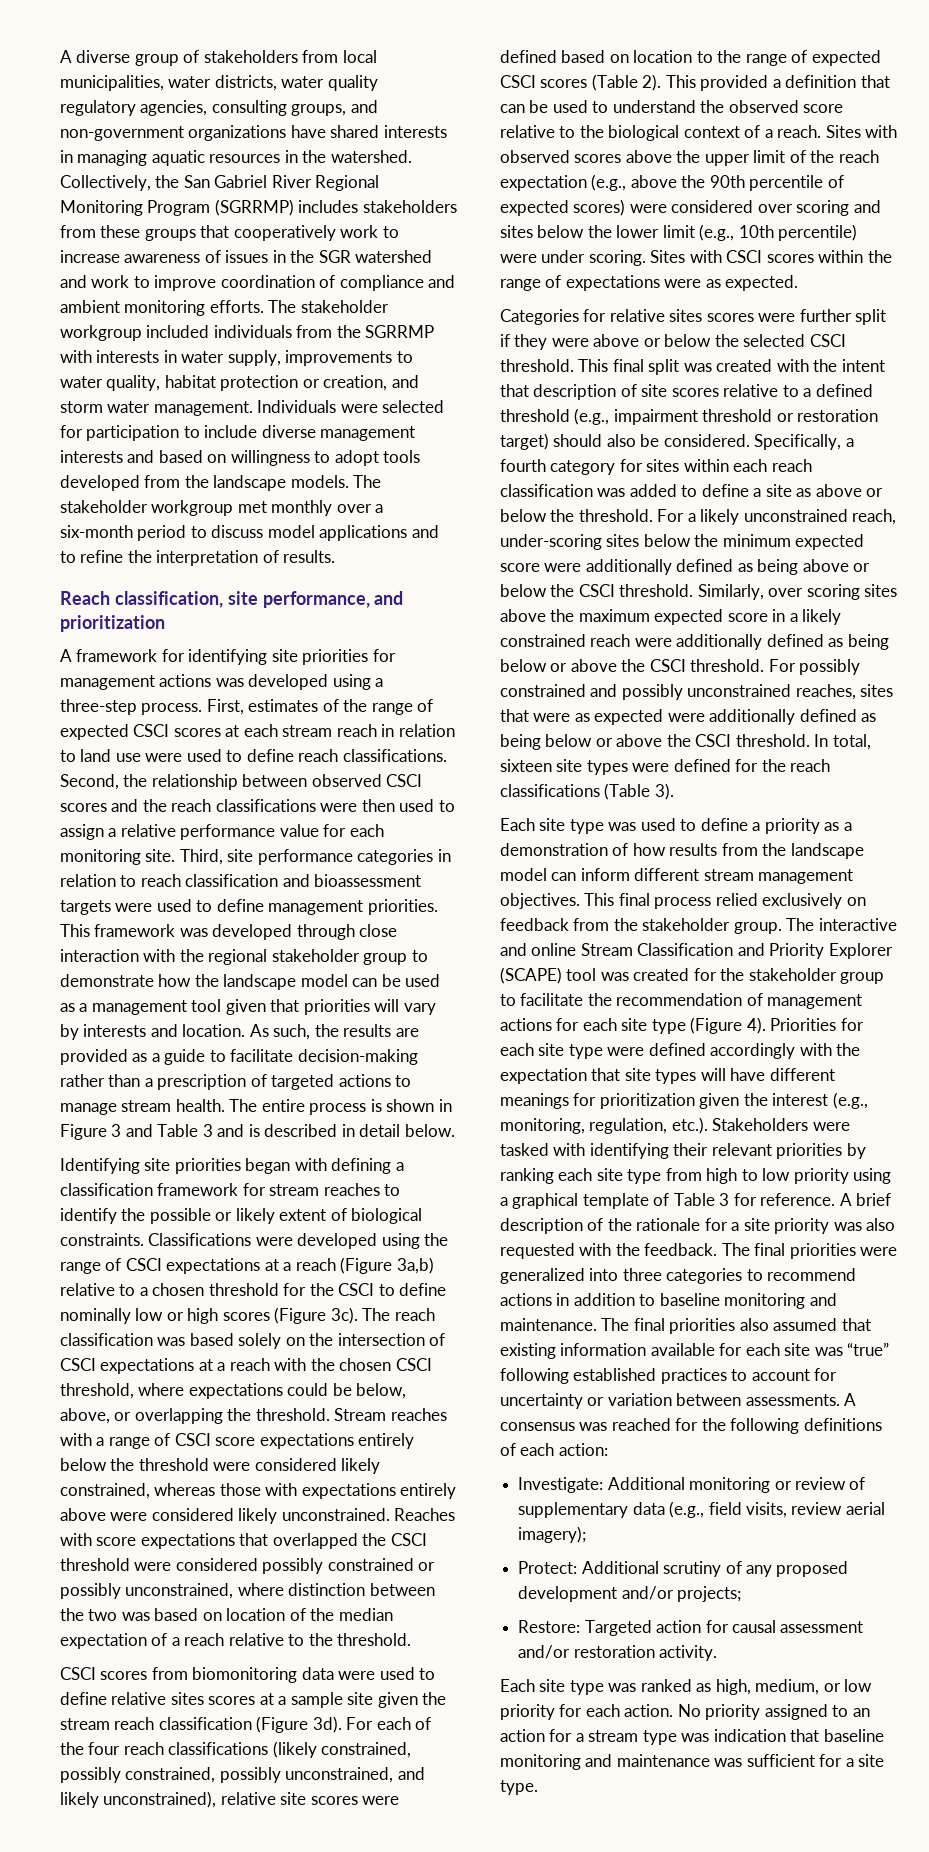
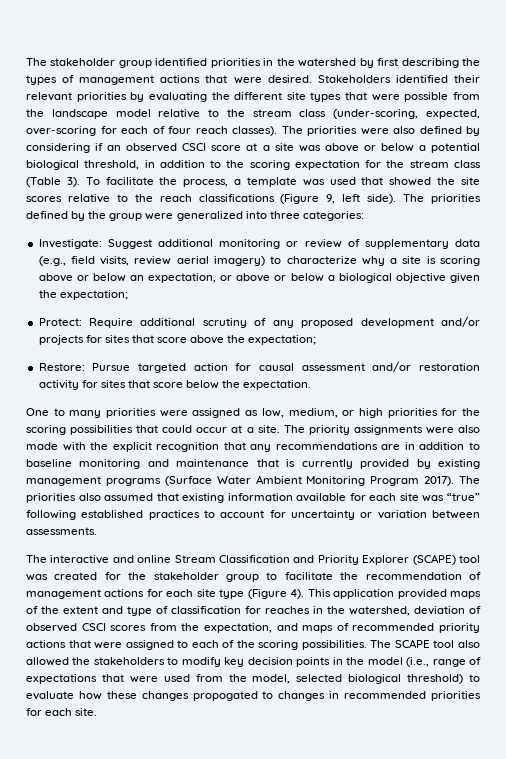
[60,50,377,66] [60,75,378,91] [60,100,378,116] [60,125,447,141] [60,150,412,166] [60,175,380,191] [60,199,457,216] [60,225,399,241] [60,250,433,263] [60,275,456,291] [60,300,389,316] [60,325,435,341] [60,350,413,366] [60,375,419,391] [60,400,445,416] [60,425,416,441] [60,450,421,466] [60,475,382,491] [60,500,384,516] [60,525,439,541] [60,550,336,566] [60,591,404,608] [60,615,165,632] [60,649,396,665] [60,674,384,690] [60,699,434,715] [60,724,455,740] [60,749,447,762] [60,774,423,790] [60,799,455,812] [60,824,384,840] [60,849,451,865] [60,874,422,887] [60,899,438,915] [60,924,398,940] [60,949,428,965] [60,974,441,990] [60,999,436,1015] [60,1024,419,1040] [60,1049,418,1065] [60,1074,412,1090] [60,1099,452,1115] [60,1124,455,1140] [60,1158,404,1174] [60,1183,401,1196] [60,1208,423,1224] [60,1233,449,1249] [60,1257,434,1274] [60,1283,447,1296] [60,1307,435,1324] [60,1333,446,1349] [60,1358,432,1374] [60,1383,407,1399] [60,1408,447,1424] [60,1433,415,1449] [60,1458,381,1474] [60,1483,457,1499] [60,1508,456,1524] [60,1533,427,1549] [60,1558,436,1574] [60,1583,435,1599] [60,1608,393,1621] [60,1633,412,1649] [60,1667,436,1683] [60,1692,447,1708] [60,1716,432,1733] [60,1741,412,1758] [60,1767,425,1783] [60,1791,400,1808] [500,50,881,66] [500,74,890,91] [500,100,844,113] [500,125,898,141] [500,150,879,166] [500,174,844,191] [500,199,881,216] [500,224,858,241] [500,250,892,266] [500,275,799,291] [500,309,887,325] [500,334,846,350] [500,359,885,375] [500,384,873,400] [500,408,879,425] [500,433,854,450] [500,459,812,475] [500,484,884,497] [500,509,897,525] [500,534,865,550] [500,559,871,575] [500,584,898,600] [500,609,842,625] [500,634,889,650] [500,659,861,675] [500,684,894,700] [500,709,877,725] [500,734,871,750] [500,759,831,775] [500,783,674,800] [500,818,852,834] [500,843,864,859] [500,868,854,884] [500,893,866,909] [500,918,782,934] A diverse group of stakeholders from local municipalities, water districts, water quality regulatory agencies, consulting groups, and non-government organizations have shared interests in managing aquatic resources in the watershed. Collectively, the San Gabriel River Regional Monitoring Program (SGRRMP) includes stakeholders from these groups that cooperatively work to increase awareness of issues in the SGR watershed and work to improve coordination of compliance and ambient monitoring efforts. The stakeholder workgroup included individuals from the SGRRMP with interests in water supply, improvements to water quality, habitat protection or creation, and storm water management. Individuals were selected for participation to include diverse management interests and based on willingness to adopt tools developed from the landscape models. The stakeholder workgroup met monthly over a six-month period to discuss model applications and to refine the interpretation of results. // Reach classification, site performance, and prioritization // A framework for identifying site priorities for management actions was developed using a three-step process. First, estimates of the range of expected CSCI scores at each stream reach in relation to land use were used to define reach classifications. Second, the relationship between observed CSCI scores and the reach classifications were then used to assign a relative performance value for each monitoring site. Third, site performance categories in relation to reach classification and bioassessment targets were used to define management priorities. This framework was developed through close interaction with the regional stakeholder group to demonstrate how the landscape model can be used as a management tool given that priorities will vary by interests and location. As such, the results are provided as a guide to facilitate decision-making rather than a prescription of targeted actions to manage stream health. The entire process is shown in Figure 3 and Table 3 and is described in detail below. // Identifying site priorities began with defining a classification framework for stream reaches to identify the possible or likely extent of biological constraints. Classifications were developed using the range of CSCI expectations at a reach (Figure 3a,b) relative to a chosen threshold for the CSCI to define nominally low or high scores (Figure 3c). The reach classification was based solely on the intersection of CSCI expectations at a reach with the chosen CSCI threshold, where expectations could be below, above, or overlapping the threshold. Stream reaches with a range of CSCI score expectations entirely below the threshold were considered likely constrained, whereas those with expectations entirely above were considered likely unconstrained. Reaches with score expectations that overlapped the CSCI threshold were considered possibly constrained or possibly unconstrained, where distinction between the two was based on location of the median expectation of a reach relative to the threshold. // CSCI scores from biomonitoring data were used to define relative sites scores at a sample site given the stream reach classification (Figure 3d). For each of the four reach classifications (likely constrained, possibly constrained, possibly unconstrained, and likely unconstrained), relative site scores were defined based on location to the range of expected CSCI scores (Table 2). This provided a definition that can be used to understand the observed score relative to the biological context of a reach. Sites with observed scores above the upper limit of the reach expectation (e.g., above the 90th percentile of expected scores) were considered over scoring and sites below the lower limit (e.g., 10th percentile) were under scoring. Sites with CSCI scores within the range of expectations were as expected. // Categories for relative sites scores were further split if they were above or below the selected CSCI threshold. This final split was created with the intent that description of site scores relative to a defined threshold (e.g., impairment threshold or restoration target) should also be considered. Specifically, a fourth category for sites within each reach classification was added to define a site as above or below the threshold. For a likely unconstrained reach, under-scoring sites below the minimum expected score were additionally defined as being above or below the CSCI threshold. Similarly, over scoring sites above the maximum expected score in a likely constrained reach were additionally defined as being below or above the CSCI threshold. For possibly constrained and possibly unconstrained reaches, sites that were as expected were additionally defined as being below or above the CSCI threshold. In total, sixteen site types were defined for the reach classifications (Table 3). // Each site type was used to define a priority as a demonstration of how results from the landscape model can inform different stream management objectives. This final process relied exclusively on feedback from the stakeholder group. -> [26,58,480,68] [26,75,480,85] [26,92,480,102] [26,109,480,119] [26,126,480,136] [26,143,480,153] [26,160,481,170] [26,177,481,187] [26,194,481,204] [26,211,364,221] [38,239,480,249] [38,256,480,266] [38,273,481,283] [38,290,128,300] [38,316,480,328] [38,335,317,345] [38,361,480,373] [38,380,312,390] [26,408,480,418] [26,425,480,435] [26,442,480,452] [26,459,480,469] [26,475,480,486] [26,493,481,503] [26,510,480,520] [26,527,97,535] The stakeholder group identified priorities in the watershed by first describing the types of management actions that were desired. Stakeholders identified their relevant priorities by evaluating the different site types that were possible from the landscape model relative to the stream class (under-scoring, expected, over-scoring for each of four reach classes). The priorities were also defined by considering if an observed CSCI score at a site was above or below a potential biological threshold, in addition to the scoring expectation for the stream class (Table 3). To facilitate the process, a template was used that showed the site scores relative to the reach classifications (Figure 9, left side). The priorities defined by the group were generalized into three categories: // Investigate: Suggest additional monitoring or review of supplementary data (e.g., field visits, review aerial imagery) to characterize why a site is scoring above or below an expectation, or above or below a biological objective given the expectation; // Protect: Require additional scrutiny of any proposed development and/or projects for sites that score above the expectation; // Restore: Pursue targeted action for causal assessment and/or restoration activity for sites that score below the expectation. // One to many priorities were assigned as low, medium, or high priorities for the scoring possibilities that could occur at a site. The priority assignments were also made with the explicit recognition that any recommendations are in addition to baseline monitoring and maintenance that is currently provided by existing management programs (Surface Water Ambient Monitoring Program 2017). The priorities also assumed that existing information available for each site was “true” following established practices to account for uncertainty or variation between assessments. //
[770,1018,864,1031] [500,1043,861,1059] [500,1068,835,1084] [500,1092,868,1109] [500,1117,850,1134] [500,1143,866,1159] [500,1168,892,1184] [500,1193,892,1209] [500,1218,896,1234] [500,1243,898,1259] [500,1268,857,1284] [500,1293,837,1309] [500,1318,871,1334] [500,1342,890,1359] [500,1368,838,1384] [500,1393,857,1409] [500,1418,882,1434] [500,1443,608,1456] [518,1477,866,1493] [518,1501,885,1518] [518,1526,587,1543] [518,1561,849,1577] [518,1586,742,1602] [518,1620,864,1636] [518,1645,718,1661] [500,1679,873,1695] [500,1704,870,1720] [500,1729,884,1745] [500,1754,885,1770] [500,1780,538,1795] Priorities for each site type were defined accordingly with the expectation that site types will have different meanings for prioritization given the interest (e.g., monitoring, regulation, etc.). Stakeholders were tasked with identifying their relevant priorities by ranking each site type from high to low priority using a graphical template of Table 3 for reference. A brief description of the rationale for a site priority was also requested with the feedback. The final priorities were generalized into three categories to recommend actions in addition to baseline monitoring and maintenance. The final priorities also assumed that existing information available for each site was “true” following established practices to account for uncertainty or variation between assessments. A consensus was reached for the following definitions of each action: // Investigate: Additional monitoring or review of supplementary data (e.g., field visits, review aerial imagery); // Protect: Additional scrutiny of any proposed development and/or projects; // Restore: Targeted action for causal assessment and/or restoration activity. // Each site type was ranked as high, medium, or low priority for each action. No priority assigned to an action for a stream type was indication that baseline monitoring and maintenance was sufficient for a site type. -> [307,589,481,599] [26,606,481,616] [26,623,481,633] [26,639,481,650] [26,657,481,667] [26,674,480,684] [26,691,481,701] [26,708,98,716] This application provided maps of the extent and type of classification for reaches in the watershed, deviation of observed CSCI scores from the expectation, and maps of recommended priority actions that were assigned to each of the scoring possibilities. The SCAPE tool also allowed the stakeholders to modify key decision points in the model (i.e., range of expectations that were used from the model, selected biological threshold) to evaluate how these changes propogated to changes in recommended priorities for each site.

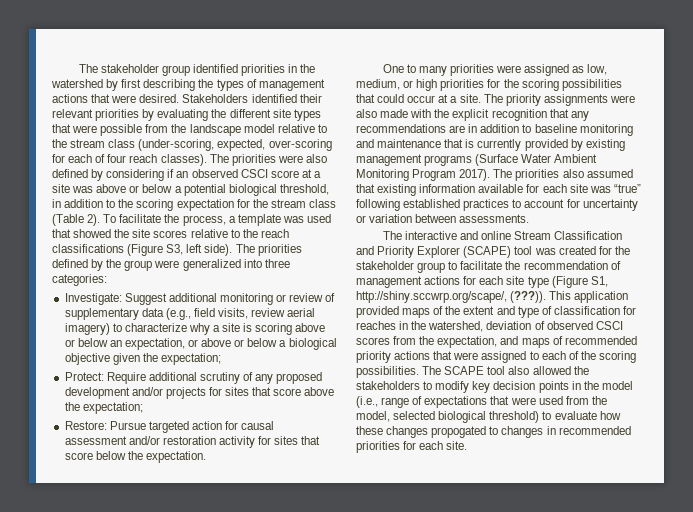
[66,177,80,187] 3). -> [87,214,101,226] 2).
[326,194,336,204] 9, -> [166,244,184,255] S3,
[290,589,305,599] 4). -> [590,276,608,287] [356,291,547,303] S1, http://shiny.sccwrp.org/scape/, (???)).

